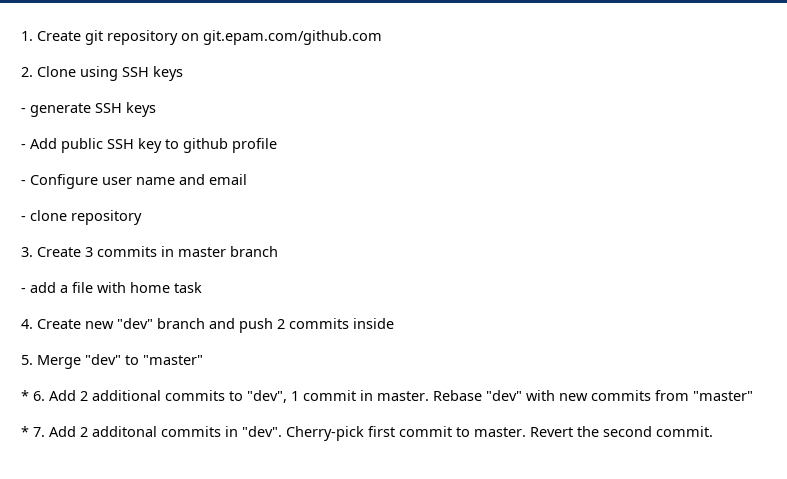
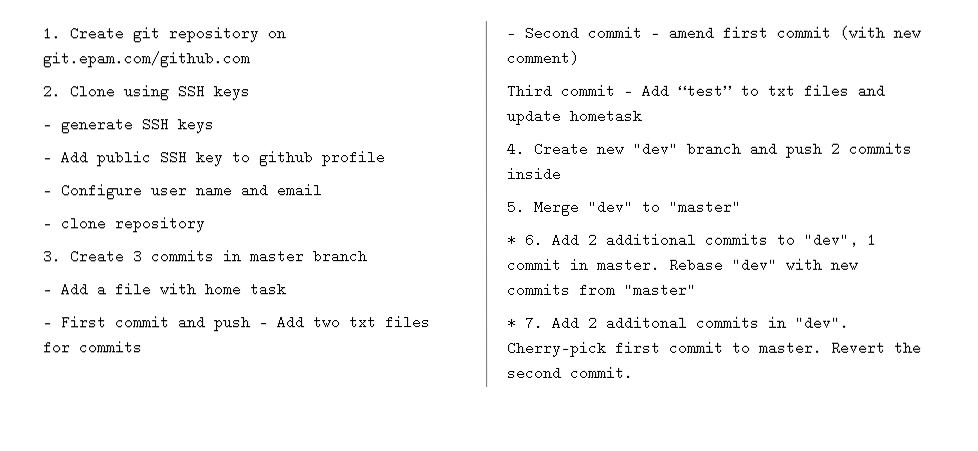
[30,282,56,293] add -> [61,282,89,297] Add
(202, 287) none -> [43,315,431,332] [43,340,143,355] [506,25,921,40] [506,50,579,65] [506,83,885,98] [506,108,642,125] // - First commit and push – Add two txt files for commits // - Second commit – amend first commit (with new comment) // Third commit – Add “test” to txt files and update hometask

